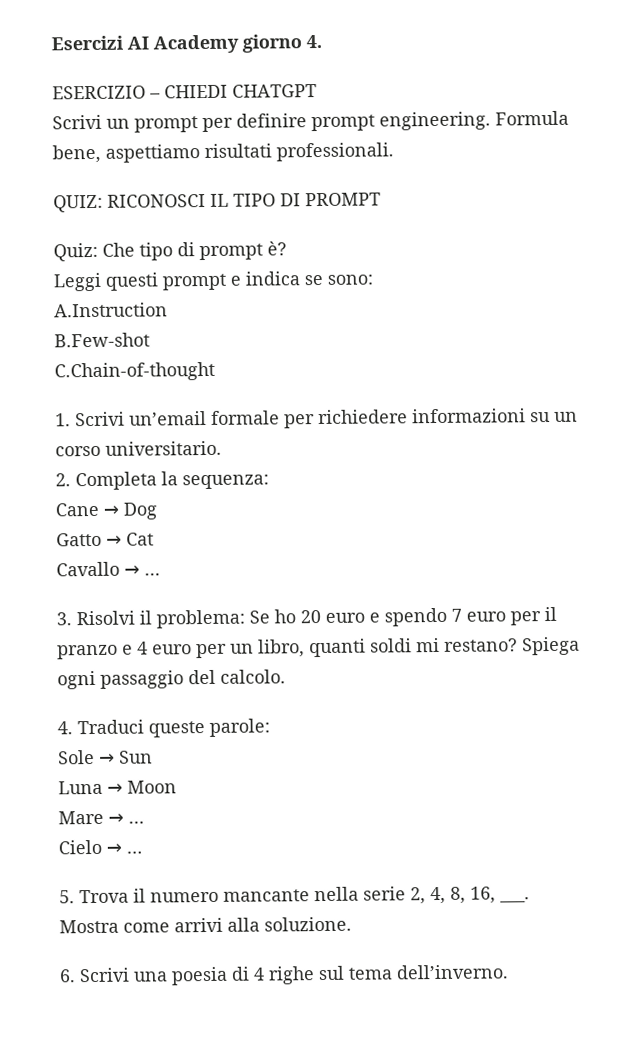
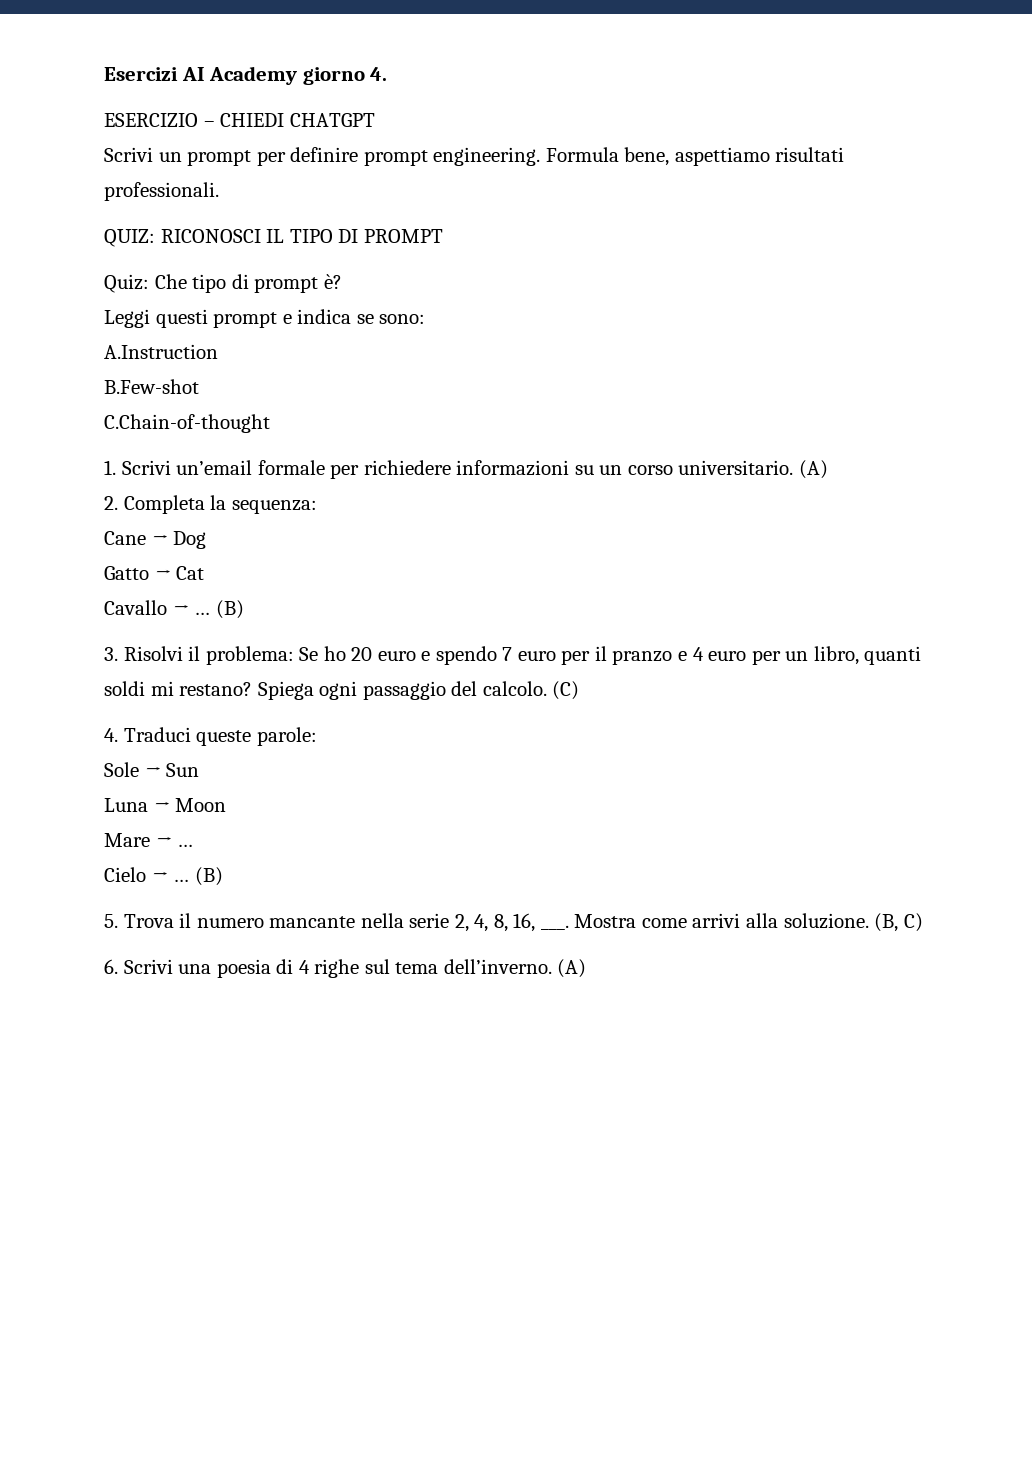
(222, 448) none -> [798,460,828,479] (A)
(160, 574) none -> [215,600,244,619] (B)
(286, 676) none -> [552,681,580,700] (C)
(142, 852) none -> [194,867,223,886] (B)
(352, 924) none -> [874,913,923,932] (B, C)
(509, 972) none -> [557,959,587,978] (A)

